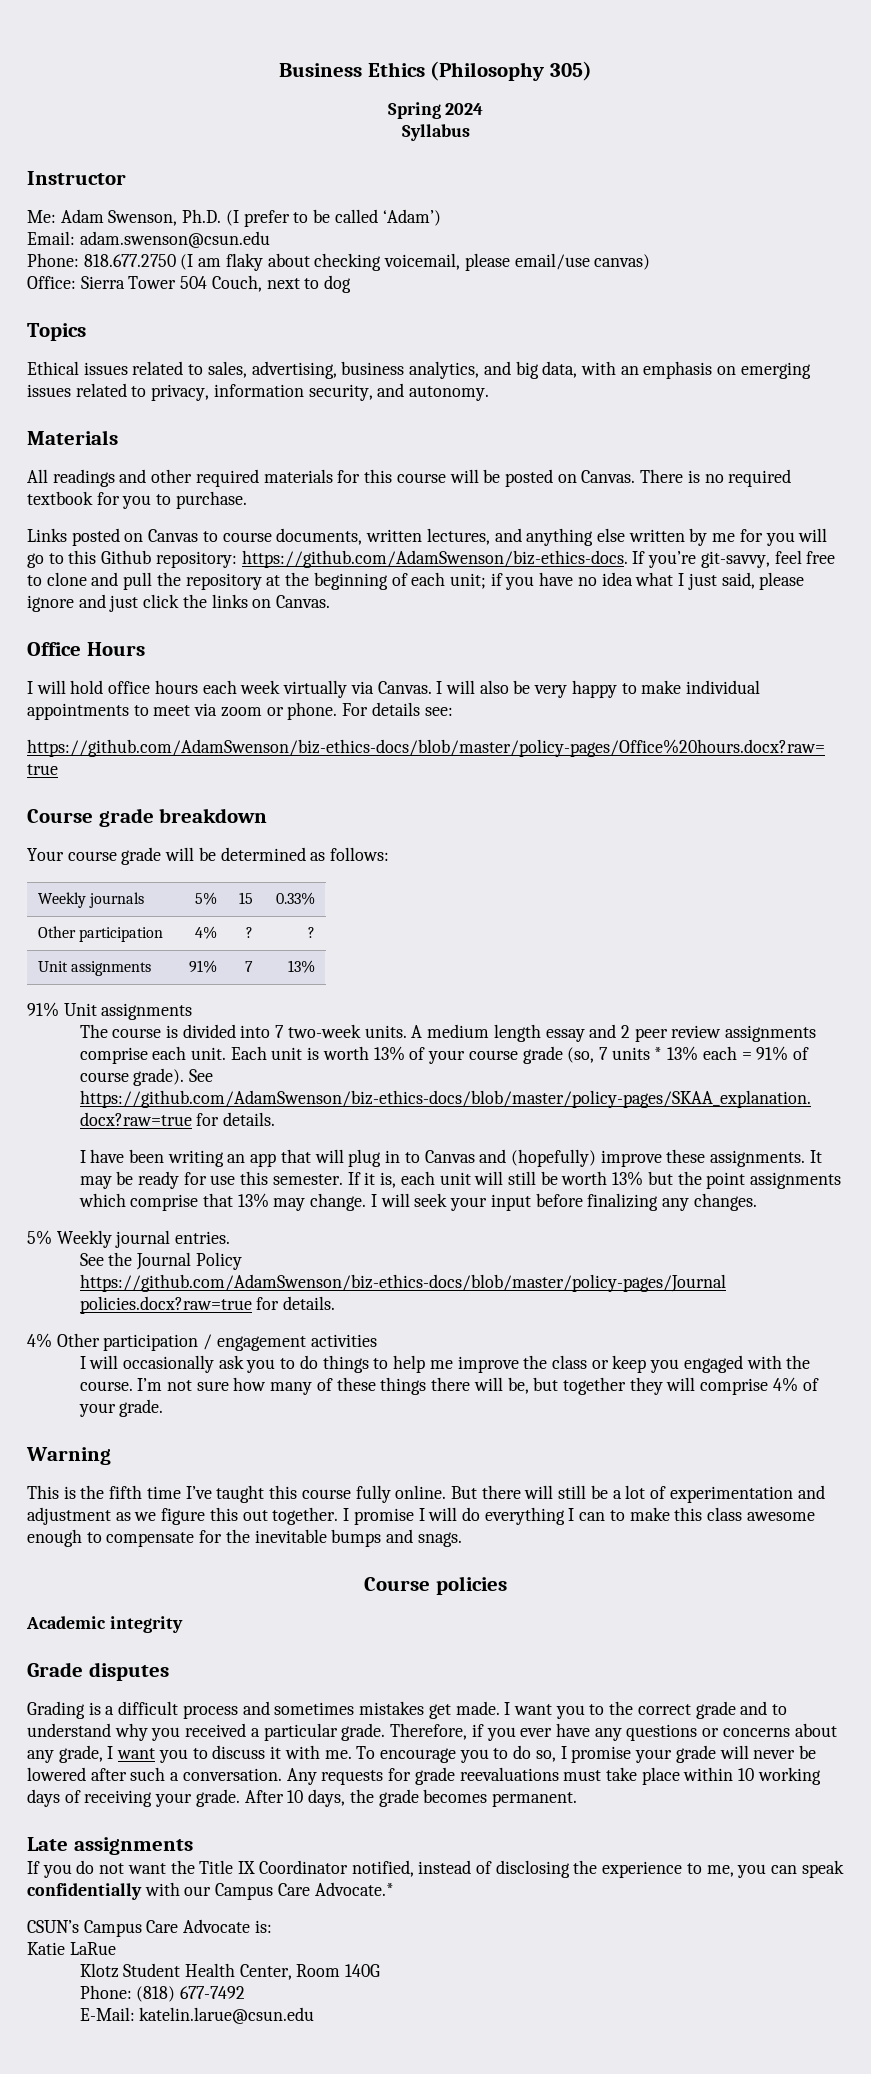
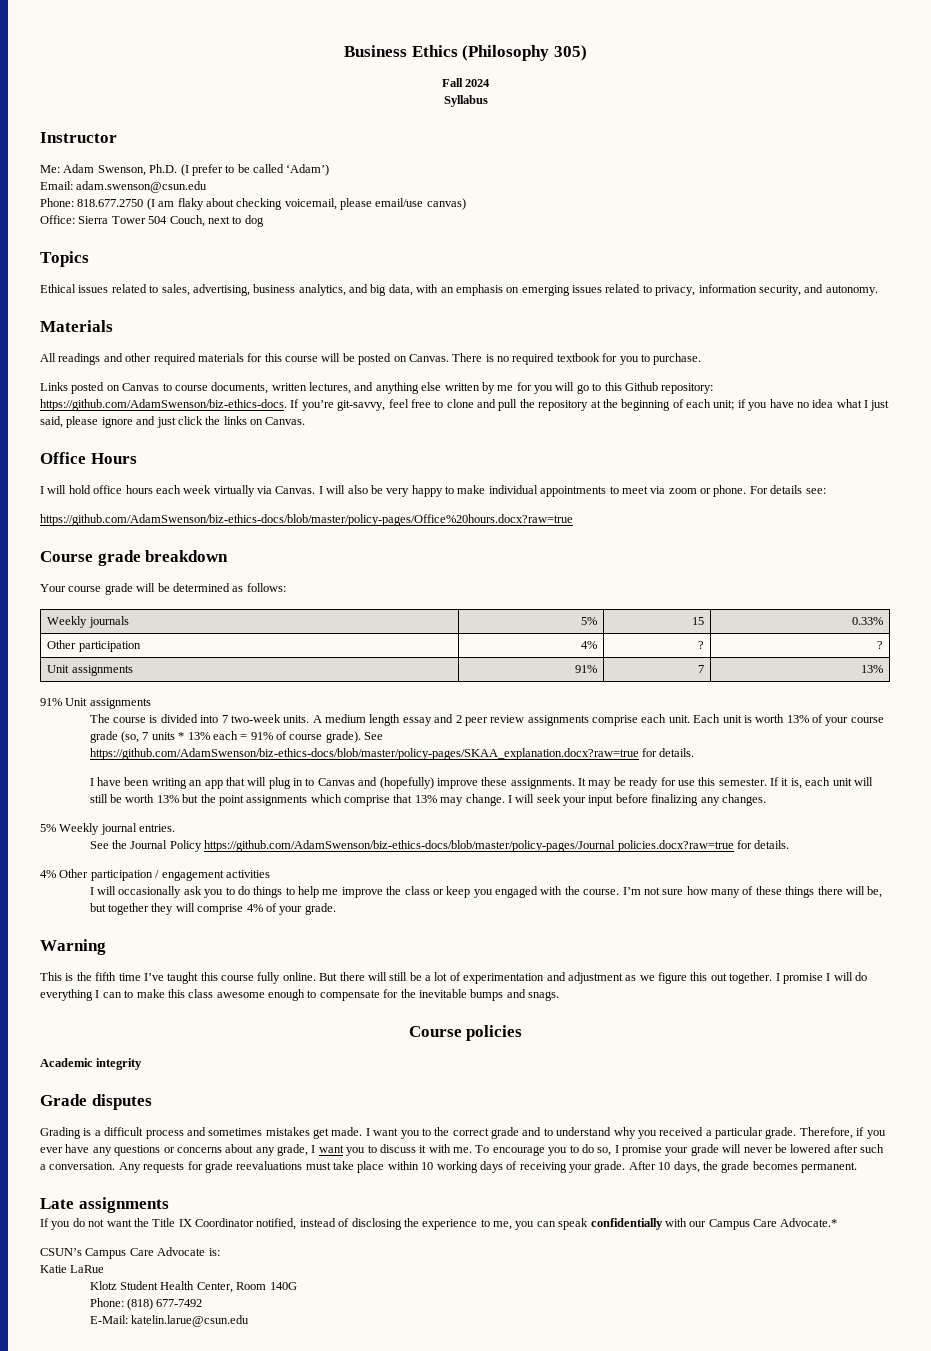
[387,102,441,119] Spring -> [441,78,463,87] Fall

